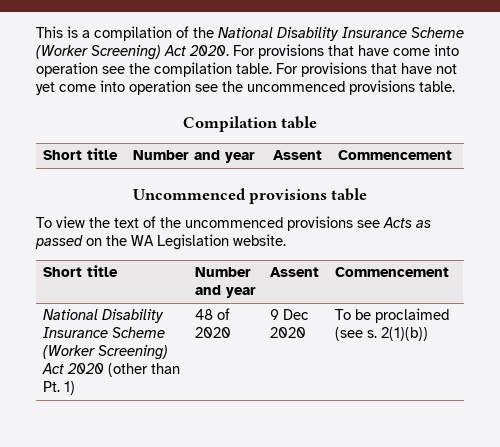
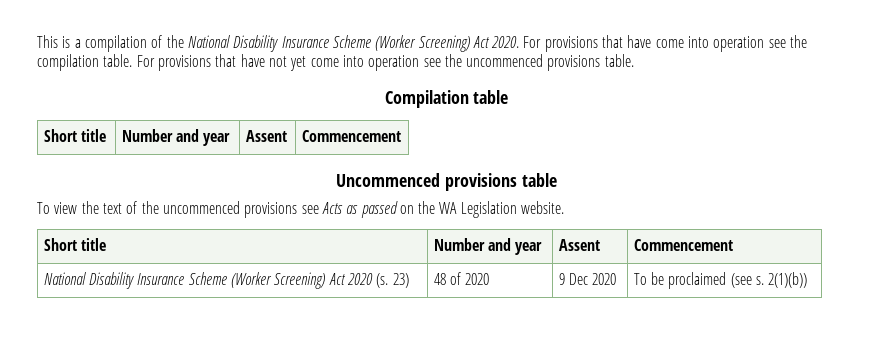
[107,363,180,377] [42,381,75,395] (other than Pt. 1) -> [376,273,409,288] (s. 23)

